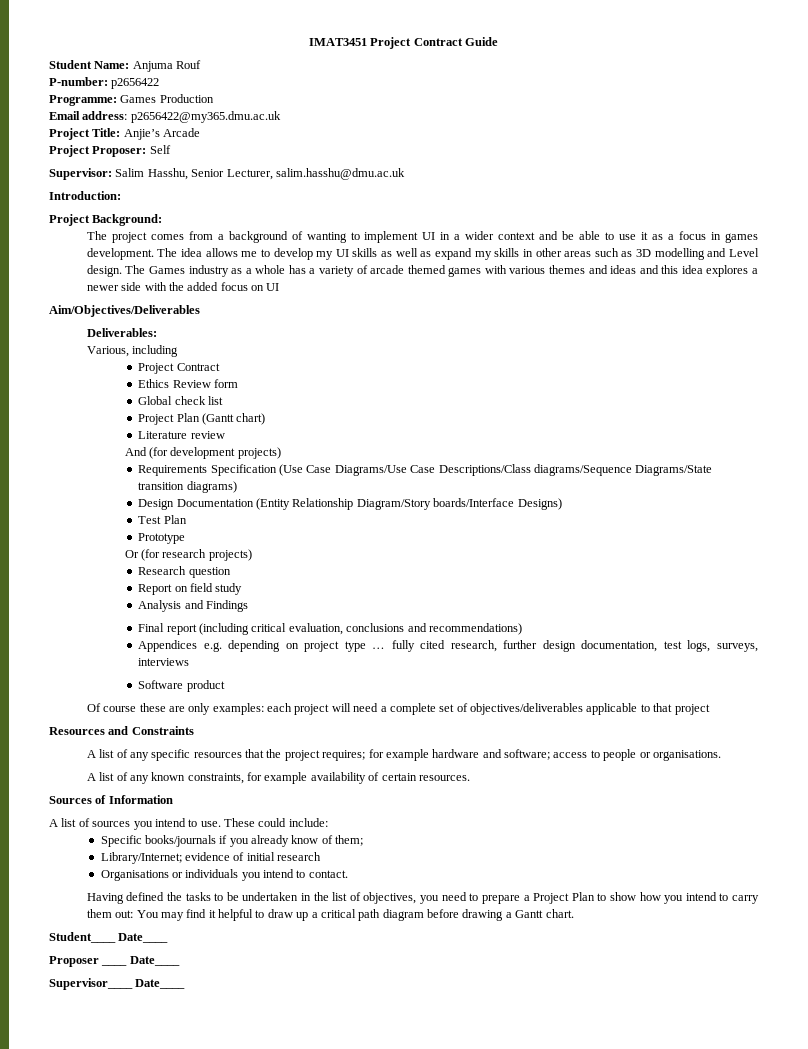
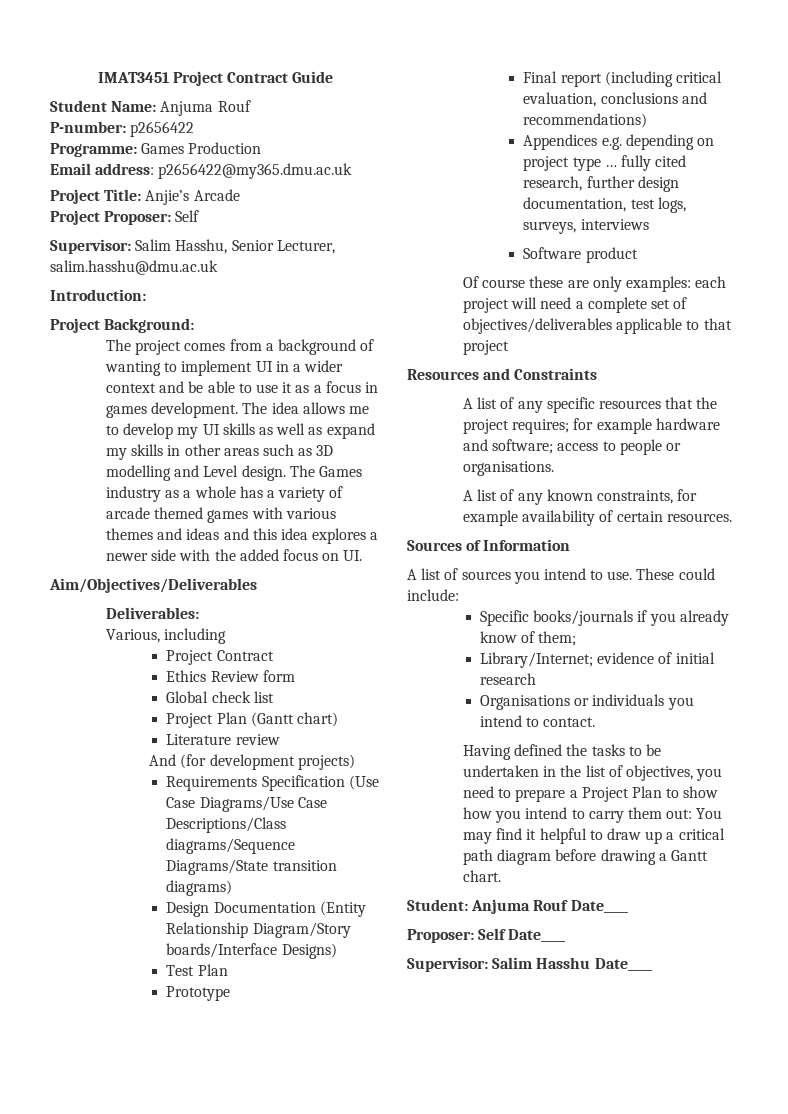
[266,283,280,291] UI -> [343,550,363,561] UI.
[124,549,252,561] [138,566,231,578] [138,583,243,595] [138,600,249,612] // Or (for research projects) // Research question // Report on field study // Analysis and Findings -> (231, 993) none
[49,932,169,943] [49,956,180,967] [49,978,133,990] Student____ Date____ // Proposer ____ Date____ // Supervisor____ -> [407,899,628,914] [407,928,566,943] [407,957,591,972] Student: Anjuma Rouf Date____ // Proposer: Self Date____ // Supervisor: Salim Hasshu

